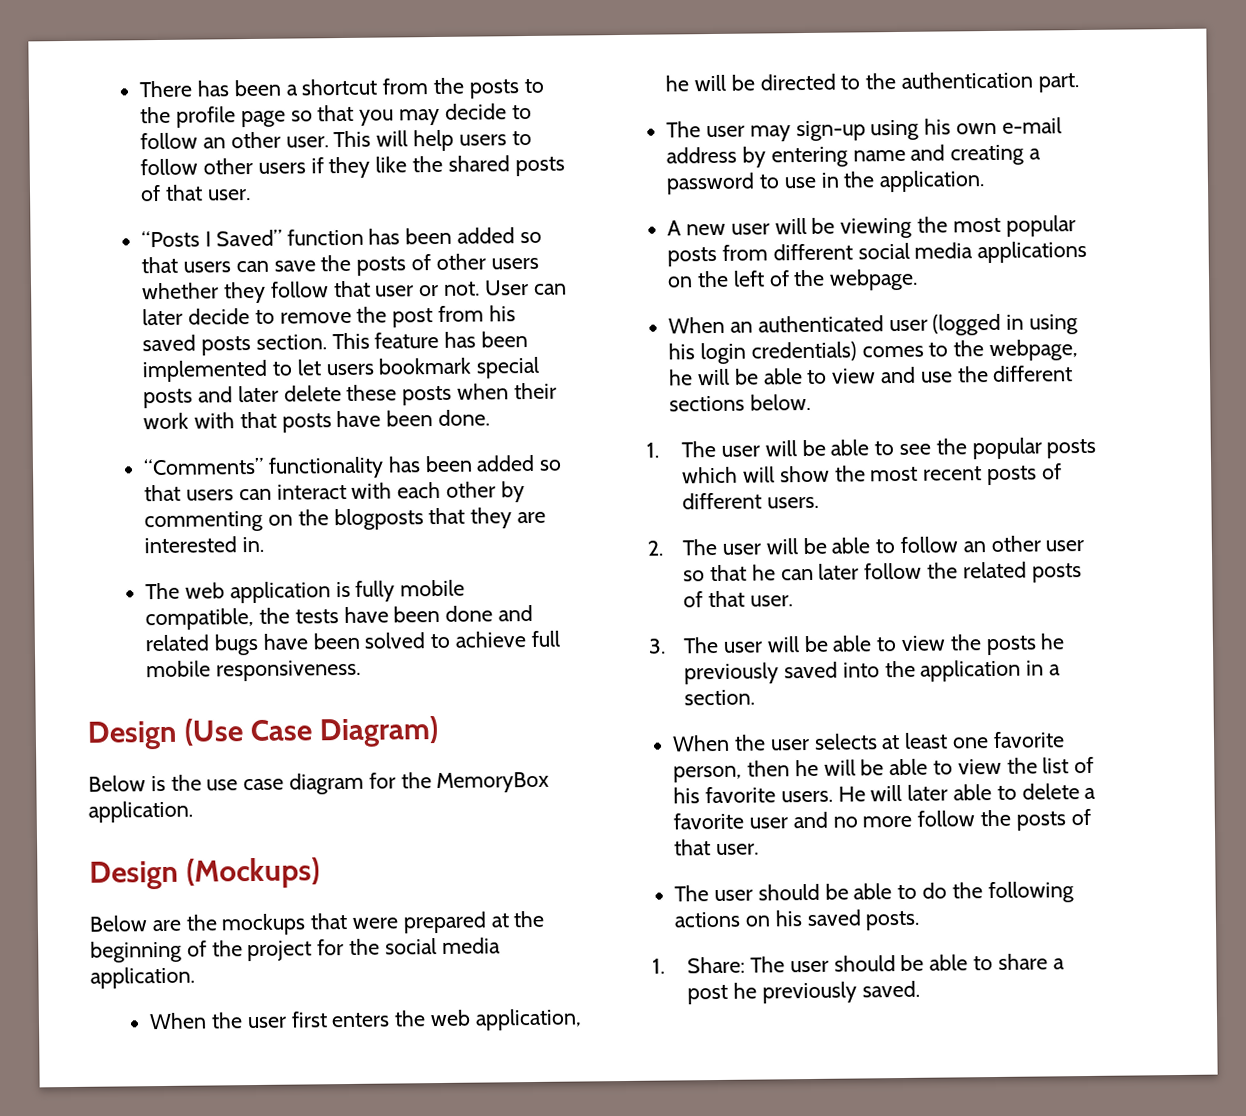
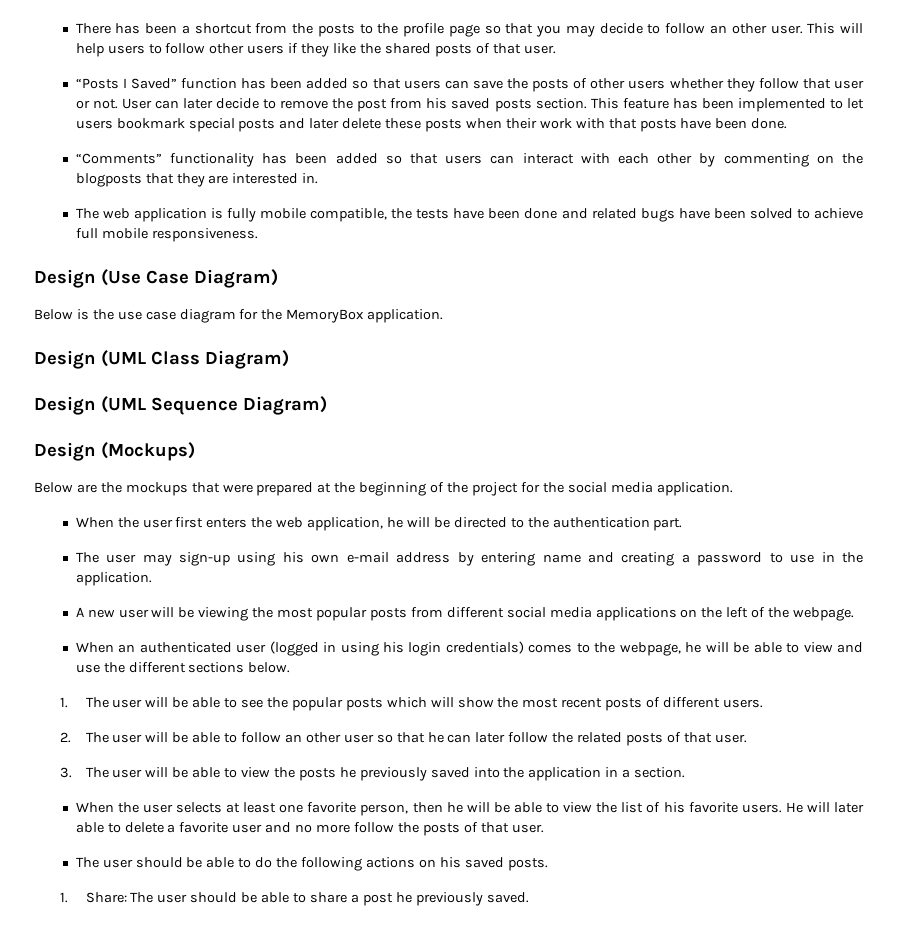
(193, 811) none -> [34,350,289,369] [34,396,327,415] // Design (UML Class Diagram) // Design (UML Sequence Diagram)

